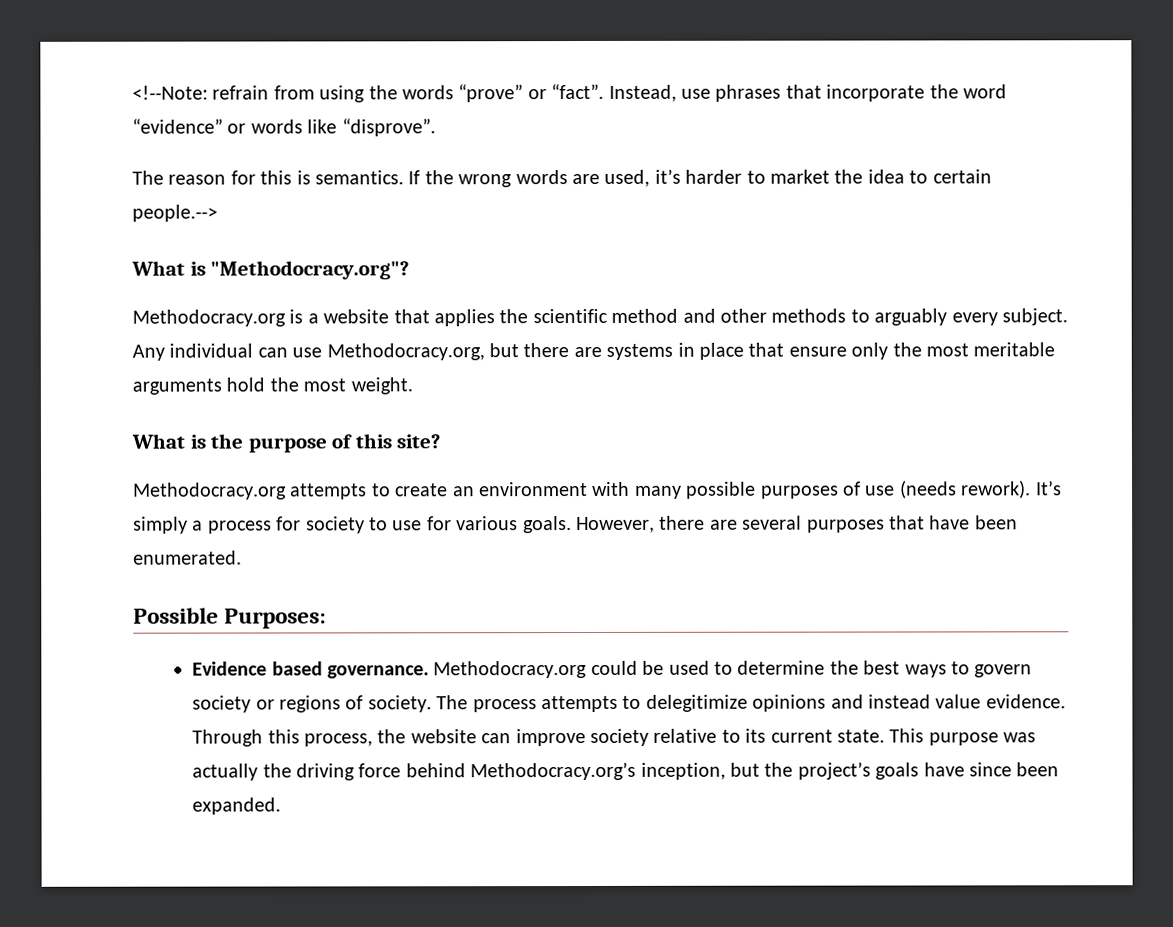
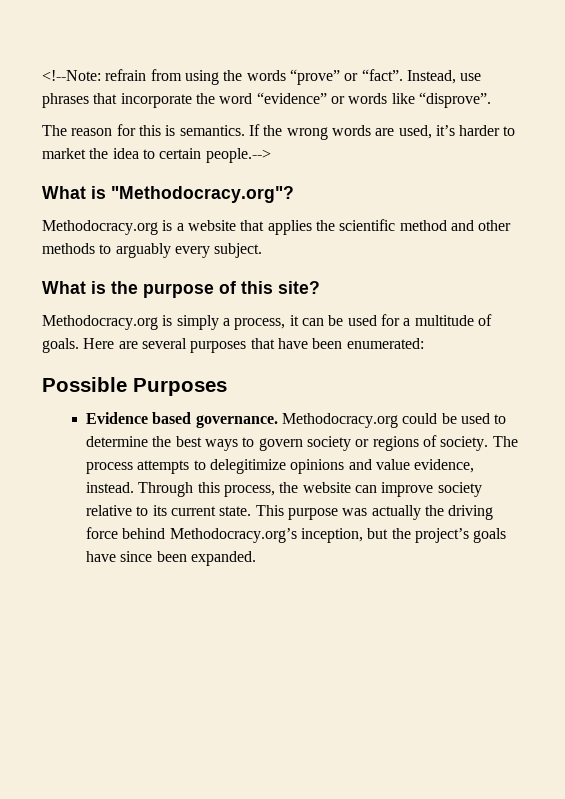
[132,342,1056,361] [132,377,413,395] Any individual can use Methodocracy.org, but there are systems in place that ensure only the most meritable arguments hold the most weight. -> (263, 250) none
[290,480,1062,500] [133,515,706,534] attempts to create an environment with many possible purposes of use (needs rework). It’s simply a process for society to use for various goals. However, there -> [162,314,492,330] [42,338,115,353] is simply a process, it can be used for a multitude of goals. Here
[133,550,242,565] enumerated. -> [346,338,424,349] enumerated:
[224,608,327,629] Purposes: -> [133,378,227,396] Purposes
[867,694,1066,709] instead value evidence. -> [375,459,475,473] [86,482,135,493] value evidence, instead.

